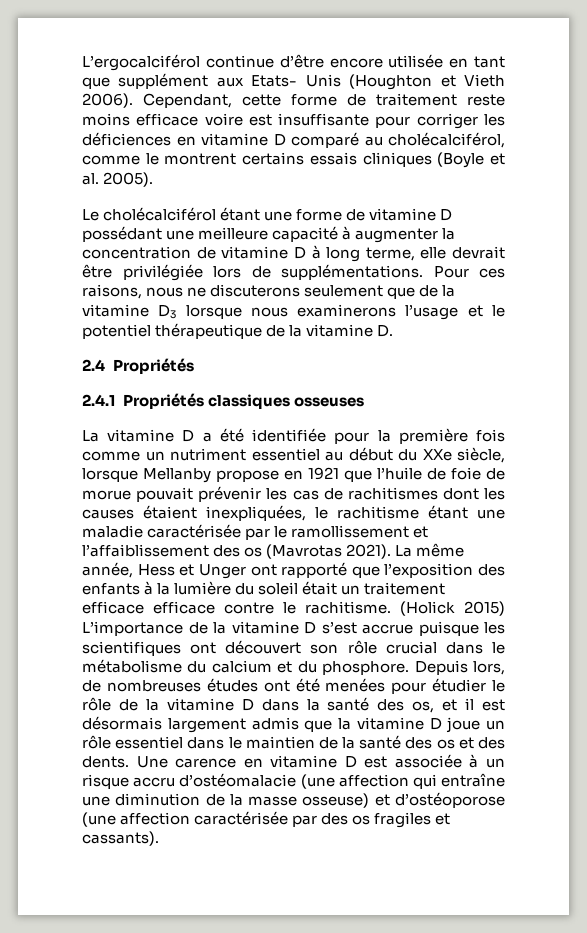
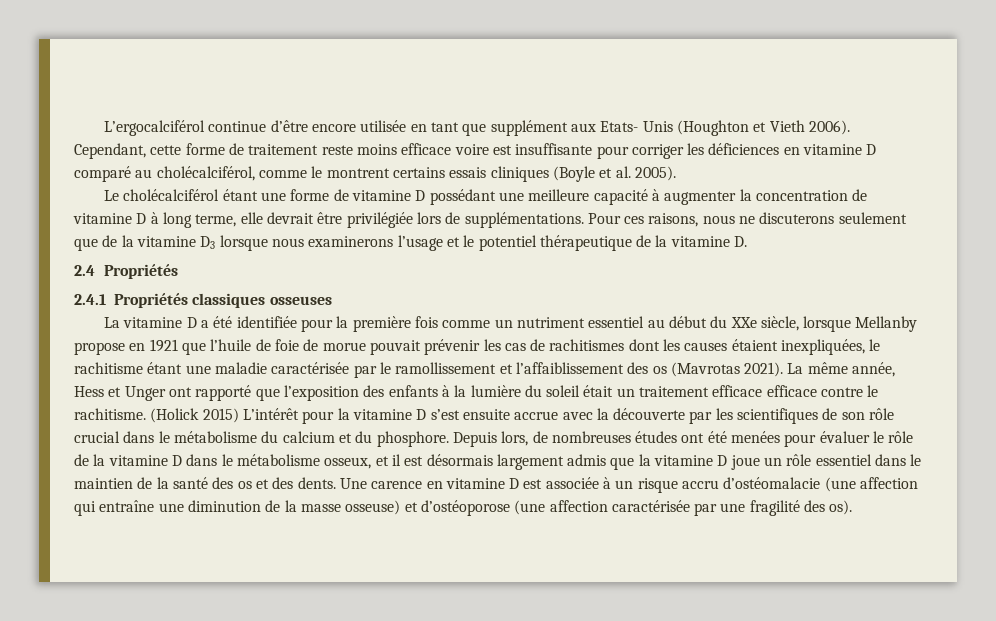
[82,621,208,636] L’importance de -> [242,408,335,424] L’intérêt pour
[362,621,505,636] [82,640,302,656] accrue puisque les scientifiques ont découvert -> [462,408,838,424] ensuite accrue avec la découverte par les scientifiques de
[432,678,487,692] étudier -> [819,431,870,443] évaluer
[306,697,435,713] la santé des os, -> [221,454,372,469] le métabolisme osseux,
[321,812,451,828] [82,831,159,846] des os fragiles et cassants). -> [720,500,853,516] une fragilité des os).

